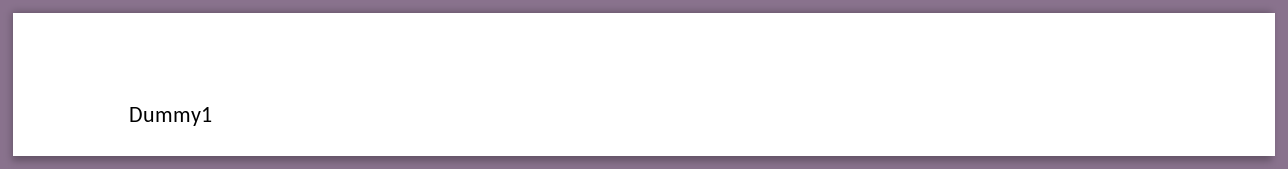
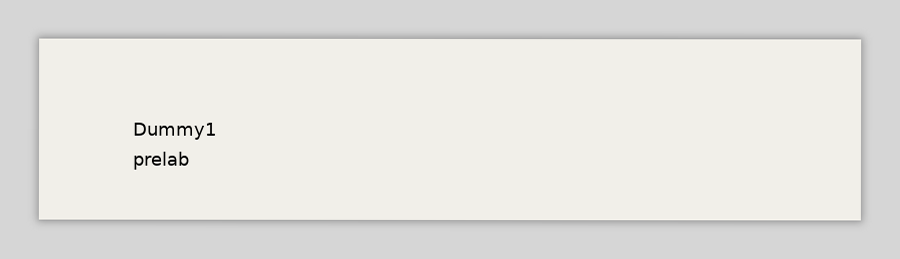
(212, 116) none -> [132,151,189,170] // prelab

